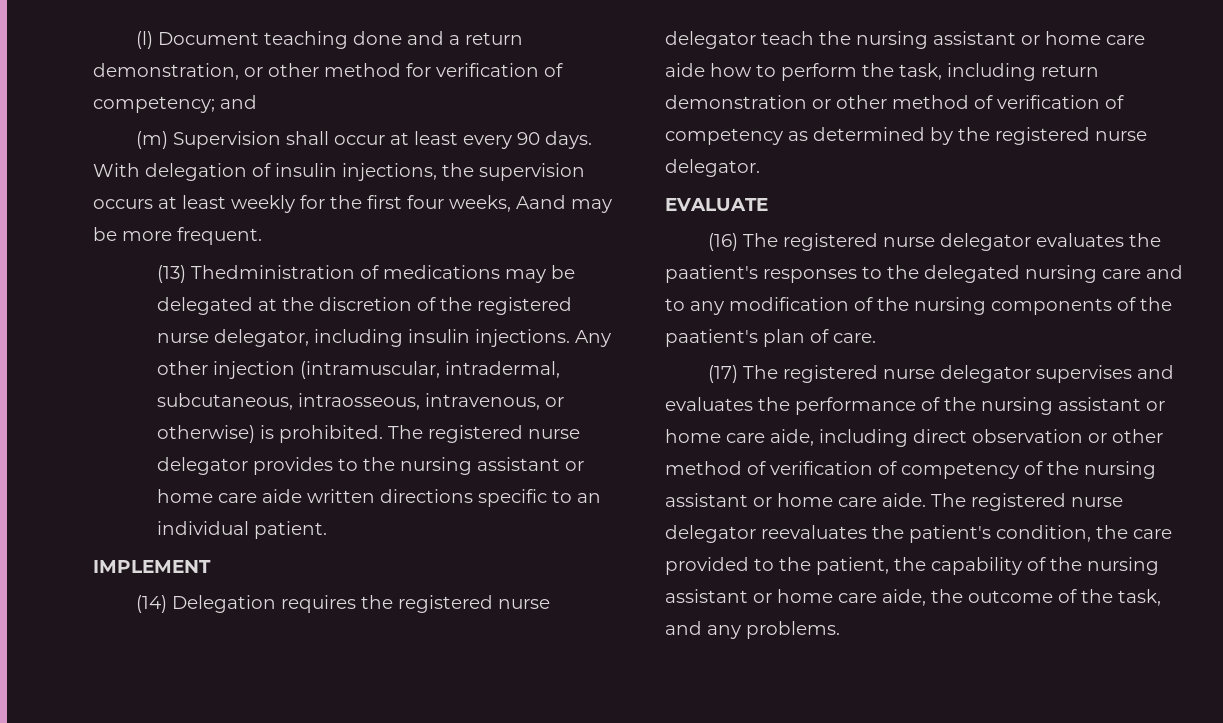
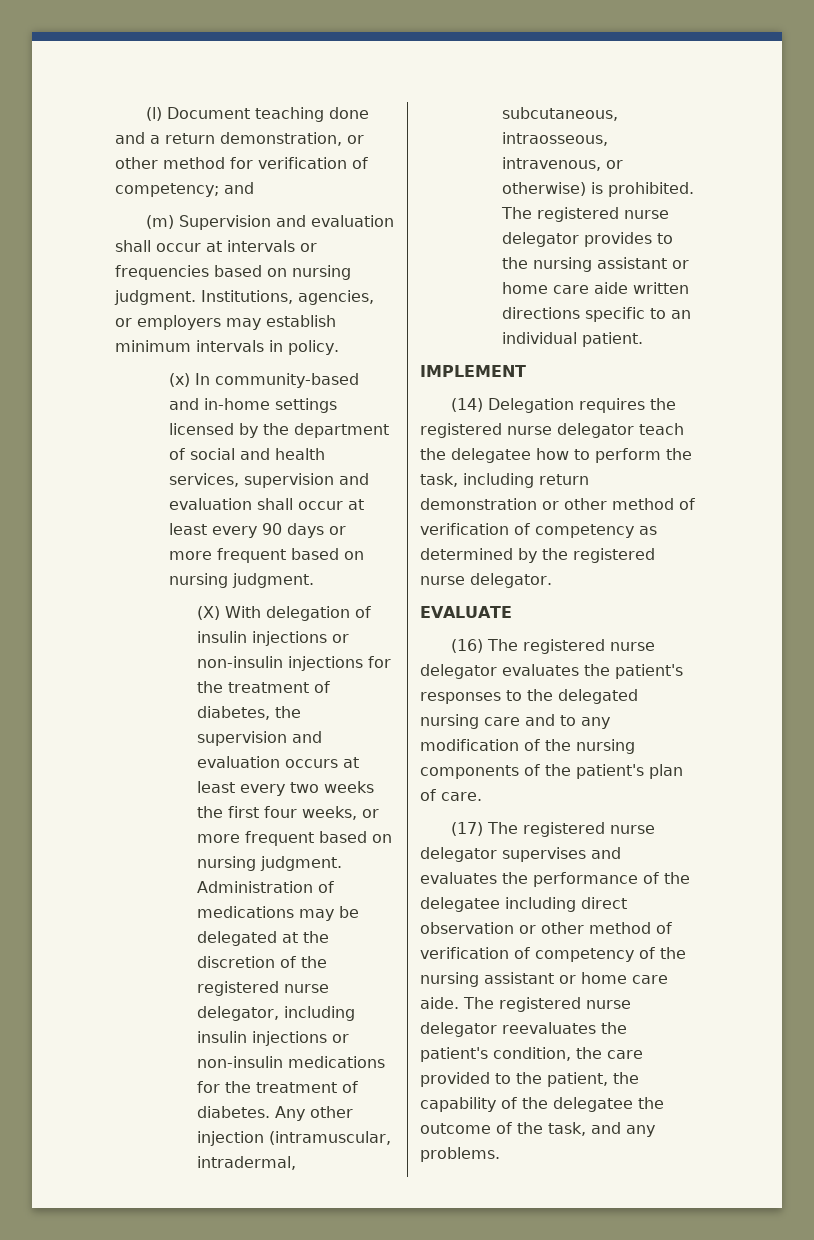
(281, 140) none -> [275,215,394,227] [115,240,317,252] [115,265,351,280] [114,290,374,305] [115,315,336,330] [115,340,339,355] [169,373,360,388] [169,398,338,413] [169,423,390,438] [169,448,326,460] [169,473,370,488] [169,498,253,510] and evaluation shall occur at intervals or frequencies based on nursing judgment. Institutions, agencies, or employers may establish minimum intervals in policy. // (x) In community-based and in-home settings licensed by the department of social and health services, supervision and evaluation
[544,131,592,149] [93,163,585,181] [93,195,612,213] [93,227,262,245] [157,265,356,283] days. With delegation of insulin injections, the supervision occurs at least weekly for the first four weeks, Aand may be more frequent. // (13) Thedministration -> [287,523,347,538] [169,548,365,563] [169,573,315,588] [196,606,371,621] [196,631,349,646] [196,656,391,671] [196,681,330,693] [196,706,301,720] [196,731,322,746] [196,756,359,768] [196,781,374,796] [196,806,379,820] [196,831,392,846] [196,856,342,871] [196,881,313,893] days or more frequent based on nursing judgment. // (X) With delegation of insulin injections or non-insulin injections for the treatment of diabetes, the supervision and evaluation occurs at least every two weeks the first four weeks, or more frequent based on nursing judgment. Administration
[475,329,571,347] injections. -> [251,1031,349,1046] [196,1056,385,1068] [196,1081,358,1093] [196,1106,270,1118] injections or non-insulin medications for the treatment of diabetes.
[856,31,1145,49] [665,63,705,77] nursing assistant or home care aide -> [451,448,531,463] delegatee
[665,265,758,283] paatient's -> [615,664,683,679] patient's
[665,329,758,347] paatient's -> [576,764,644,779] patient's
[981,397,1165,415] [665,429,814,446] nursing assistant or home care aide, -> [420,897,500,912] delegatee
[1087,557,1159,575] [665,589,926,606] nursing assistant or home care aide, -> [553,1097,633,1112] delegatee

